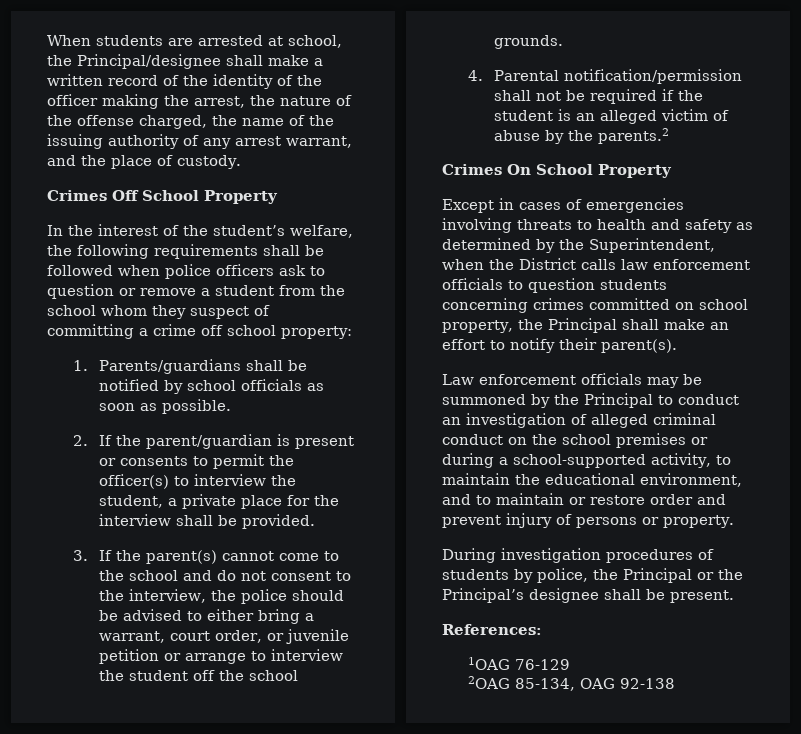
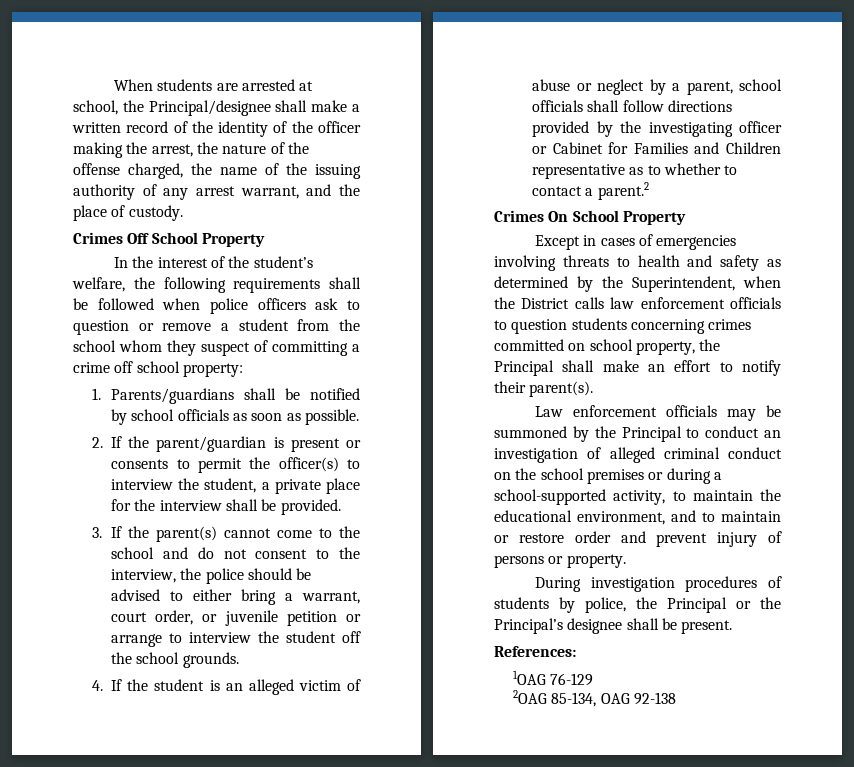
[494,69,743,84] [494,89,675,104] Parental notification/permission shall not be required if -> [111,679,123,691] If
[545,128,670,144] by the parents.2 -> [576,79,782,95] [532,100,733,112] [532,121,782,137] [532,142,781,154] [532,163,738,179] [532,182,649,200] or neglect by a parent, school officials shall follow directions provided by the investigating officer or Cabinet for Families and Children representative as to whether to contact a parent.2

